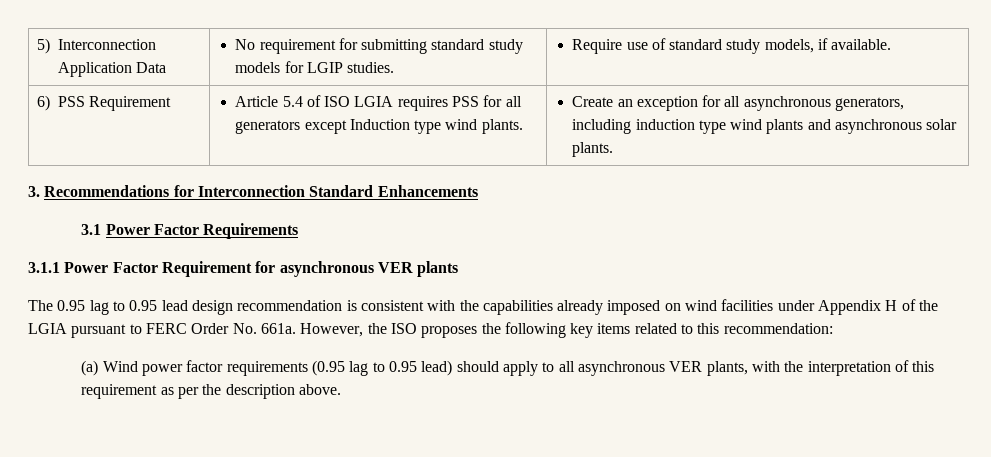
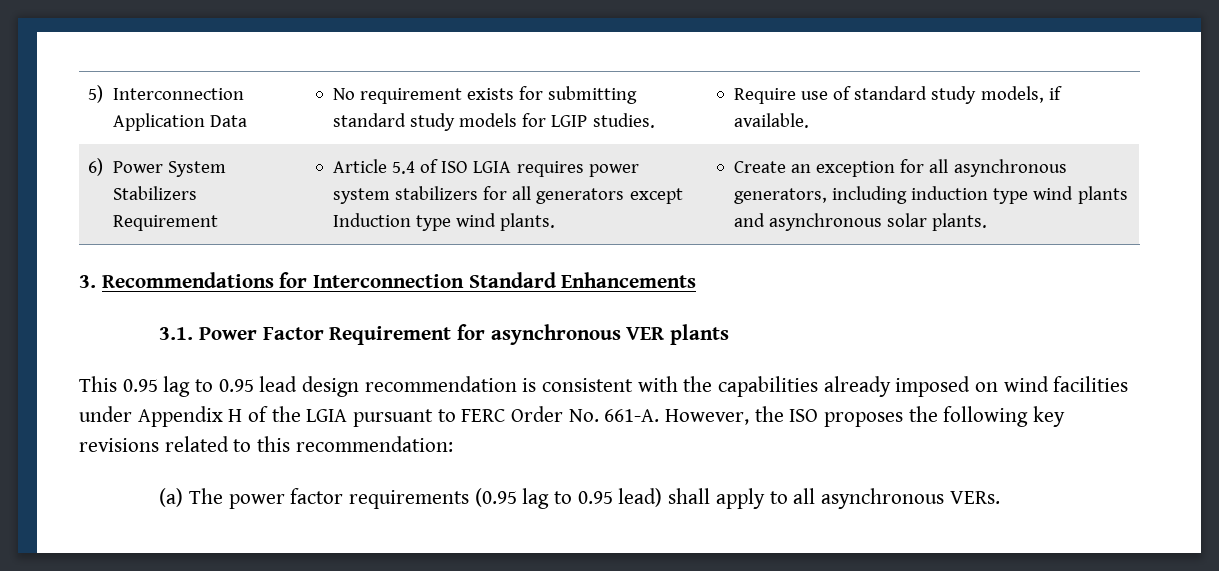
(336, 46) none -> [467,88,515,100] exists
[57,96,85,107] PSS -> [112,161,226,177] [112,186,197,200] Power System Stabilizers
[452,96,480,107] PSS -> [588,164,639,177] [332,186,479,204] power system stabilizers
[81,223,299,239] [28,262,60,273] 3.1 Power Factor Requirements // 3.1.1 -> [159,327,194,340] 3.1.
[28,300,53,311] The -> [79,376,117,392] This
[260,323,296,334] 661a. -> [604,409,660,422] 661-A.
[597,323,631,334] items -> [79,438,159,452] revisions
[102,361,138,372] Wind -> [189,488,224,504] The
[456,361,499,372] should -> [668,488,711,504] shall
[669,360,935,376] [81,384,342,399] VER plants, with the interpretation of this requirement as per the description above. -> [949,491,1000,504] VERs.

